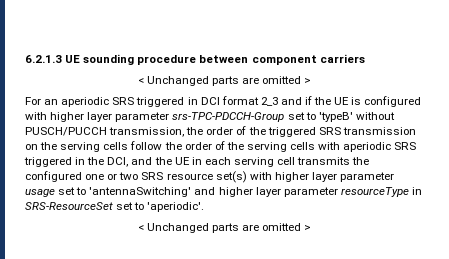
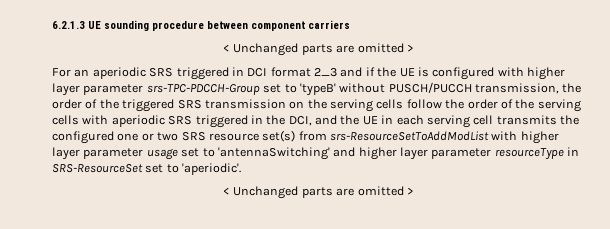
(247, 177) none -> [298,131,489,141] from srs-ResourceSetToAddModList

